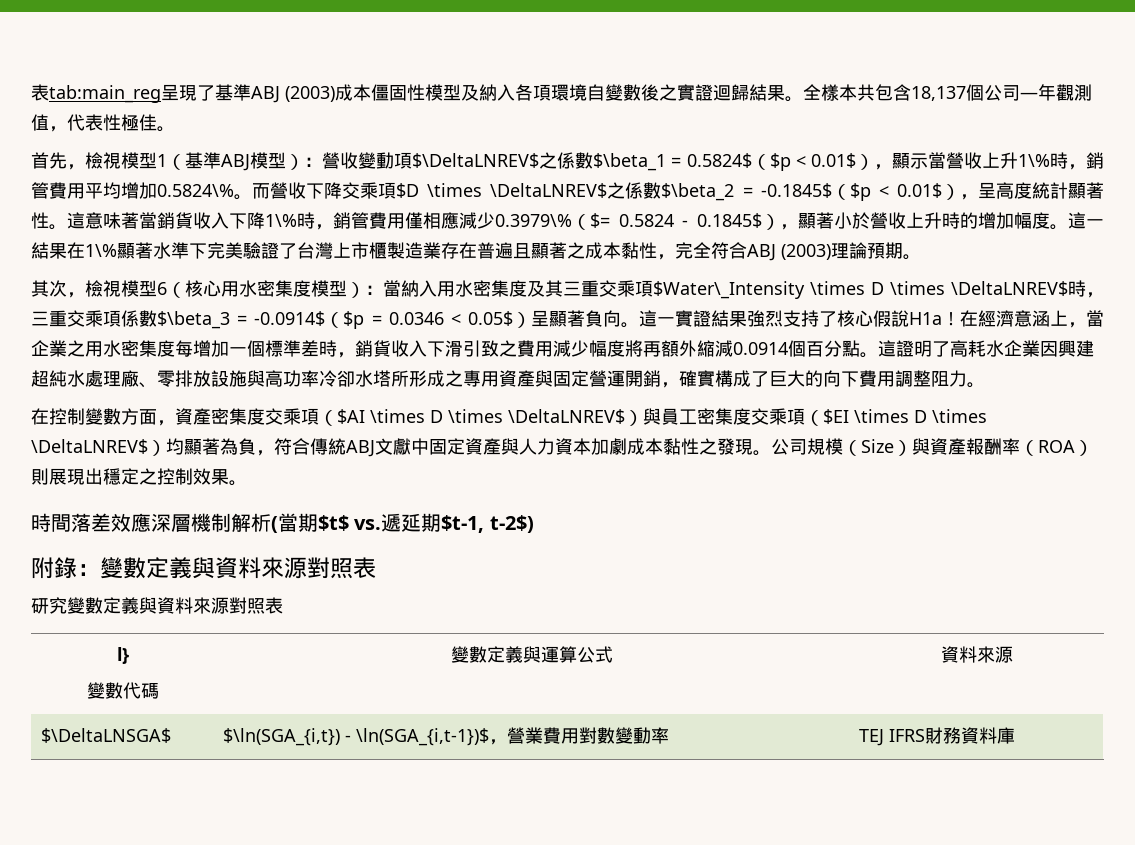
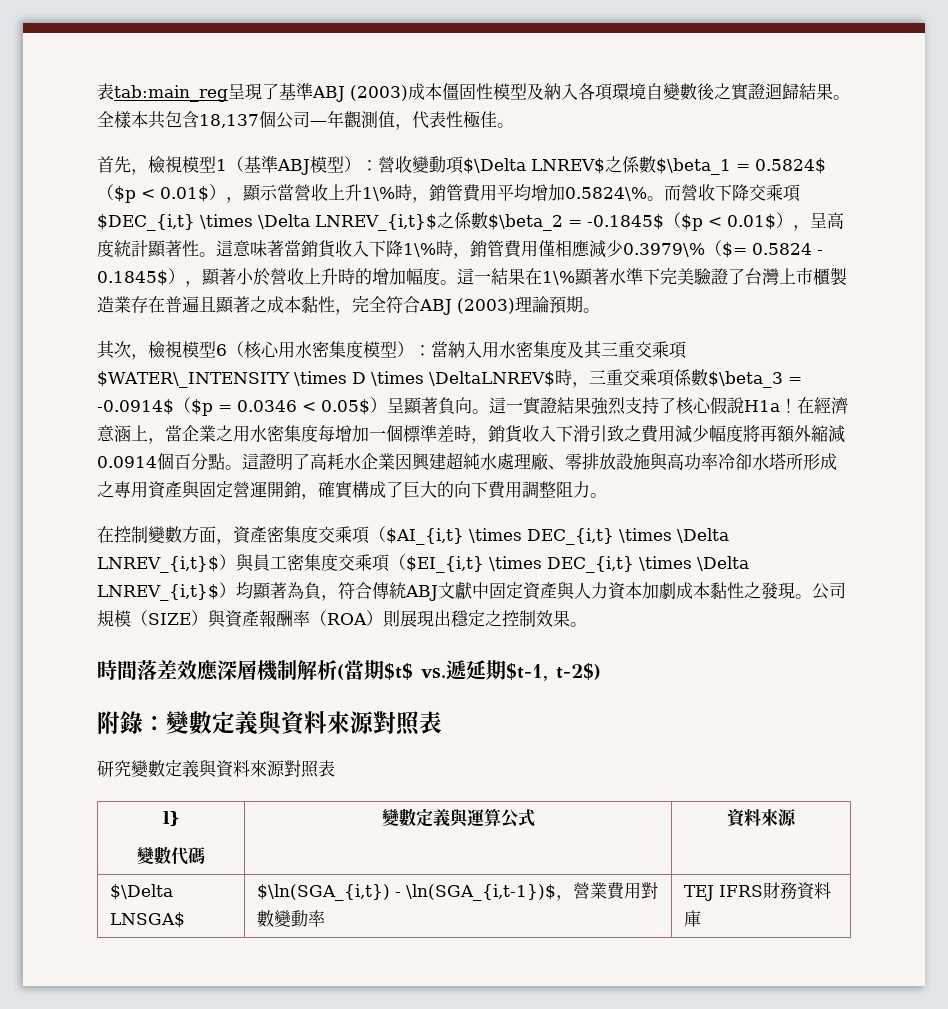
[412,153,539,168] $\DeltaLNREV$ -> [463,158,605,174] $\Delta LNREV$
[396,183,608,198] $D \times \DeltaLNREV$ -> [97,214,437,231] $DEC_{i,t} \times \Delta LNREV_{i,t}$
[653,281,805,299] $Water\_Intensity -> [97,371,290,388] $WATER\_INTENSITY
[337,409,625,424] $AI \times D \times \DeltaLNREV$ -> [386,528,729,545] [97,556,219,573] $AI_{i,t} \times DEC_{i,t} \times \Delta LNREV_{i,t}$
[823,409,987,424] [31,439,148,454] $EI \times D \times \DeltaLNREV$ -> [406,556,749,573] [97,584,219,601] $EI_{i,t} \times DEC_{i,t} \times \Delta LNREV_{i,t}$
[861,439,894,453] Size -> [148,613,191,625] SIZE
[41,728,172,743] $\DeltaLNSGA$ -> [110,884,174,900] [110,912,186,928] $\Delta LNSGA$

